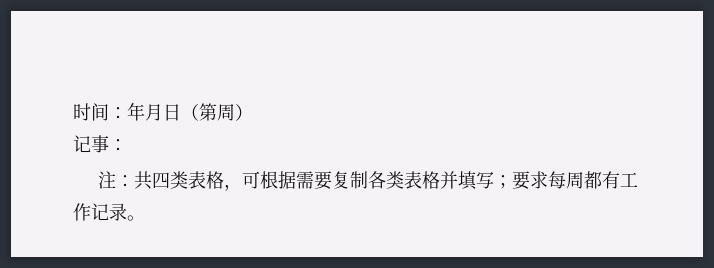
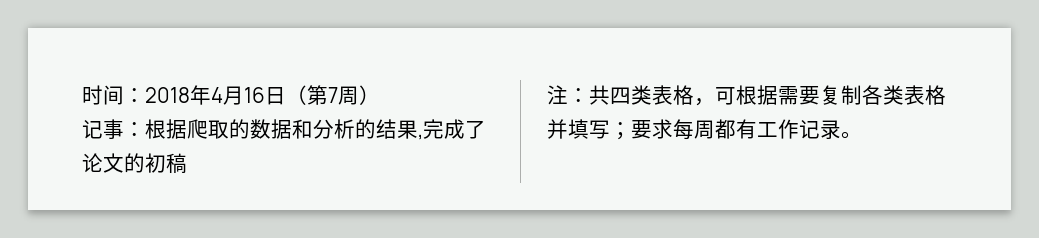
[127,102,253,121] [73,135,127,153] 年月日（第周） // 记事： -> [145,85,380,105] [82,119,486,140] [82,153,187,174] 2018年4月16日（第7周） // 记事：根据爬取的数据和分析的结果,完成了论文的初稿

